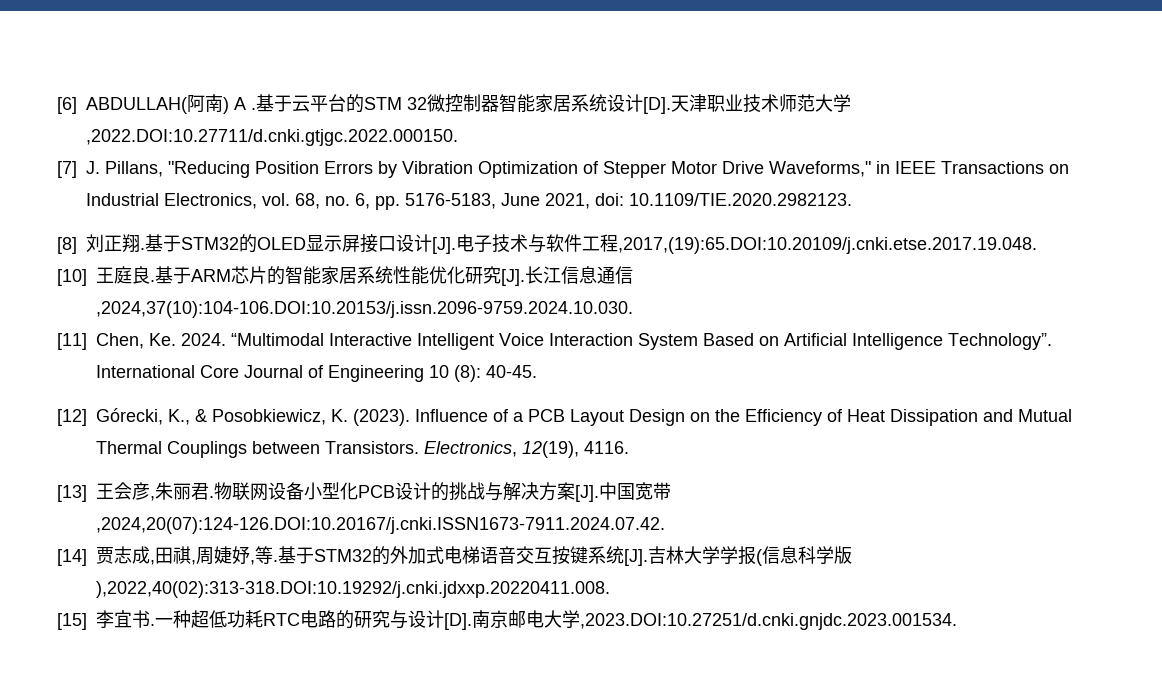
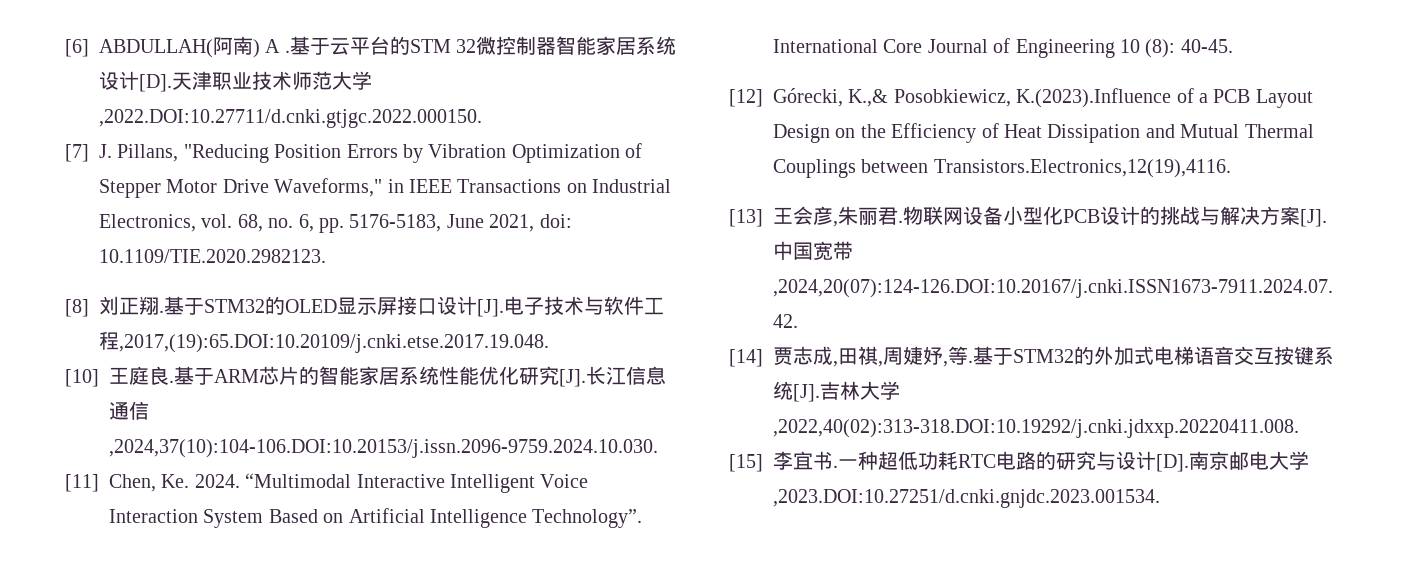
[168,409,488,426] K., & Posobkiewicz, K. (2023). Influence -> [848,88,1172,108] K.,& Posobkiewicz, K.(2023).Influence
[325,441,629,458] Transistors. Electronics, 12(19), 4116. -> [933,159,1231,178] Transistors.Electronics,12(19),4116.
[720,546,852,566] [96,581,610,598] 学报(信息科学版),2022,40(02):313-318.DOI:10.19292/j.cnki.jdxxp.20220411.008. -> [773,419,1299,438] ,2022,40(02):313-318.DOI:10.19292/j.cnki.jdxxp.20220411.008.

